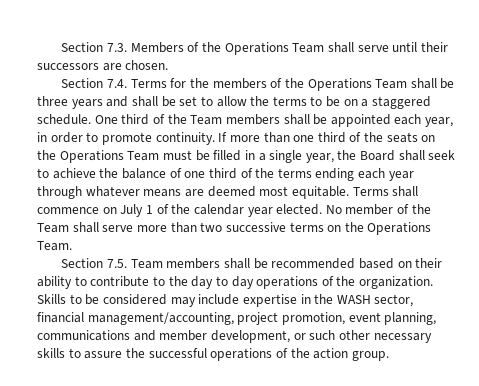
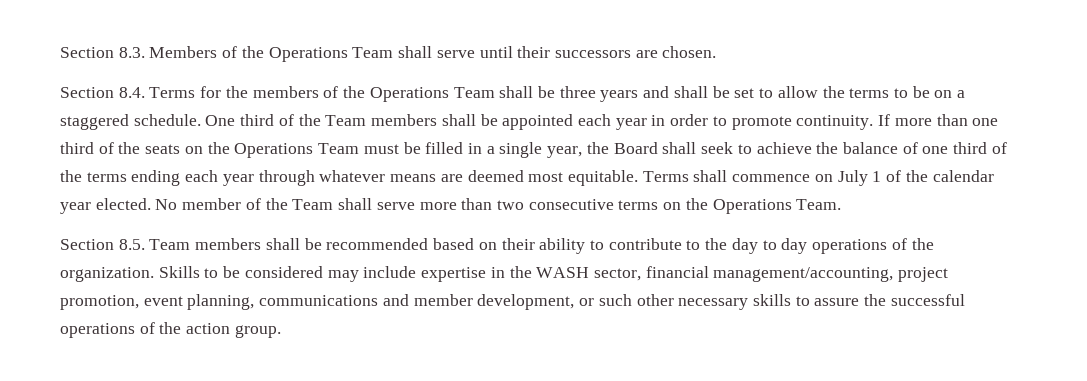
[61,42,127,52] Section 7.3. -> [60,47,145,58] Section 8.3.
[106,79,127,88] 7.4. -> [118,87,145,98] 8.4.
[425,117,454,127] year, -> [615,118,647,130] year
[225,222,286,232] successive -> [528,199,614,210] consecutive
[106,259,127,268] 7.5. -> [118,239,145,250] 8.5.

